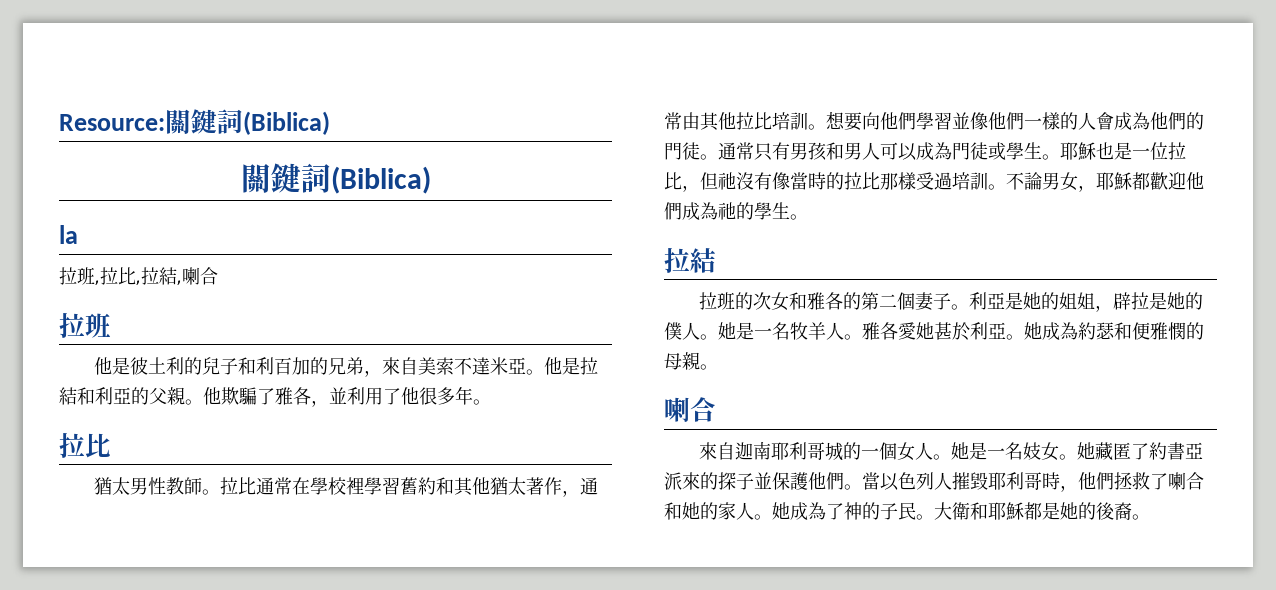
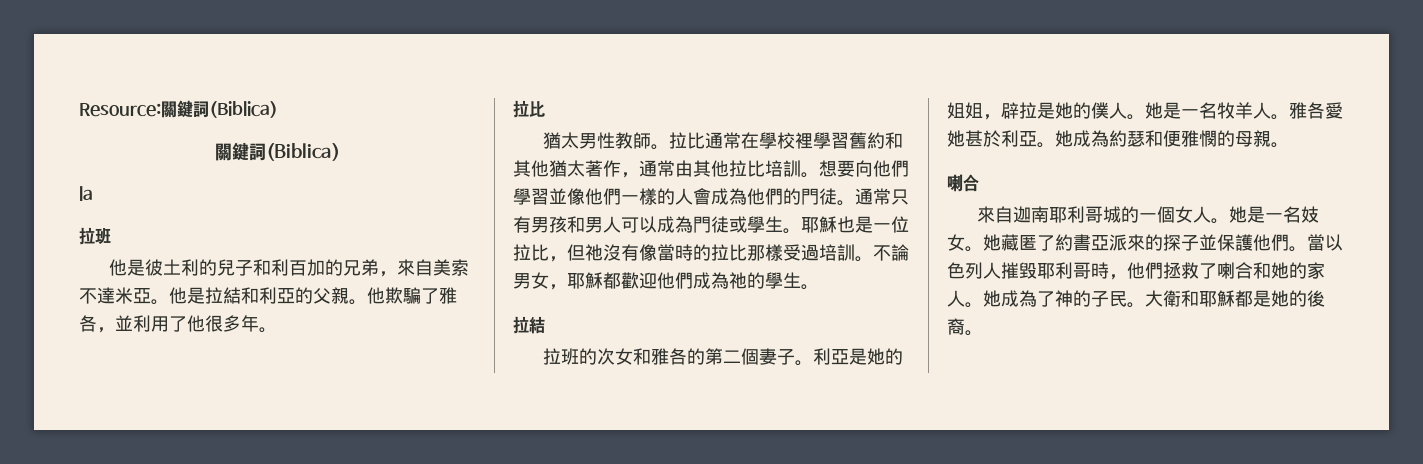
[59,267,218,285] // 拉班,拉比,拉結,喇合 -> (93, 193) none

